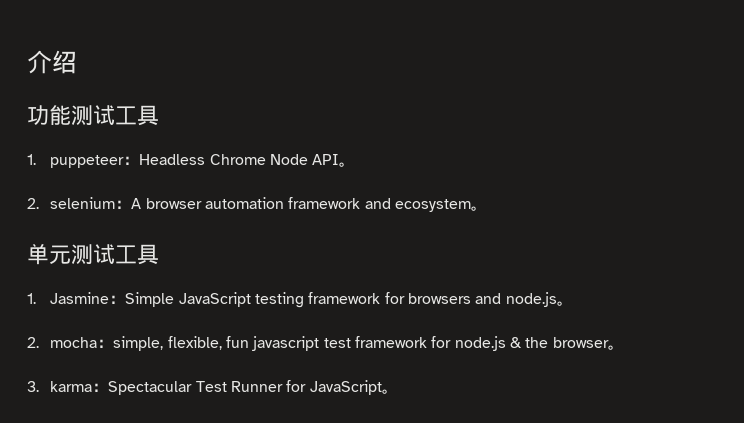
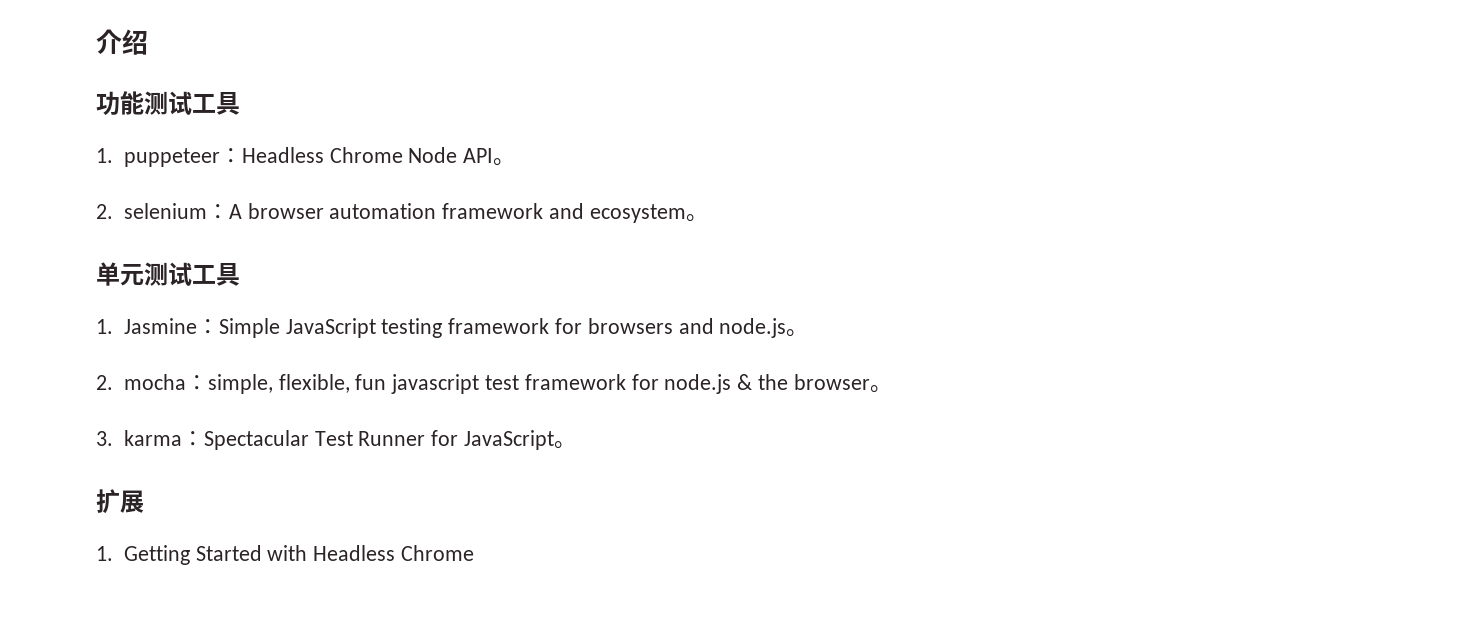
(398, 391) none -> [96,489,144,514] [96,545,474,565] // 扩展 // 1. Getting Started with Headless Chrome

